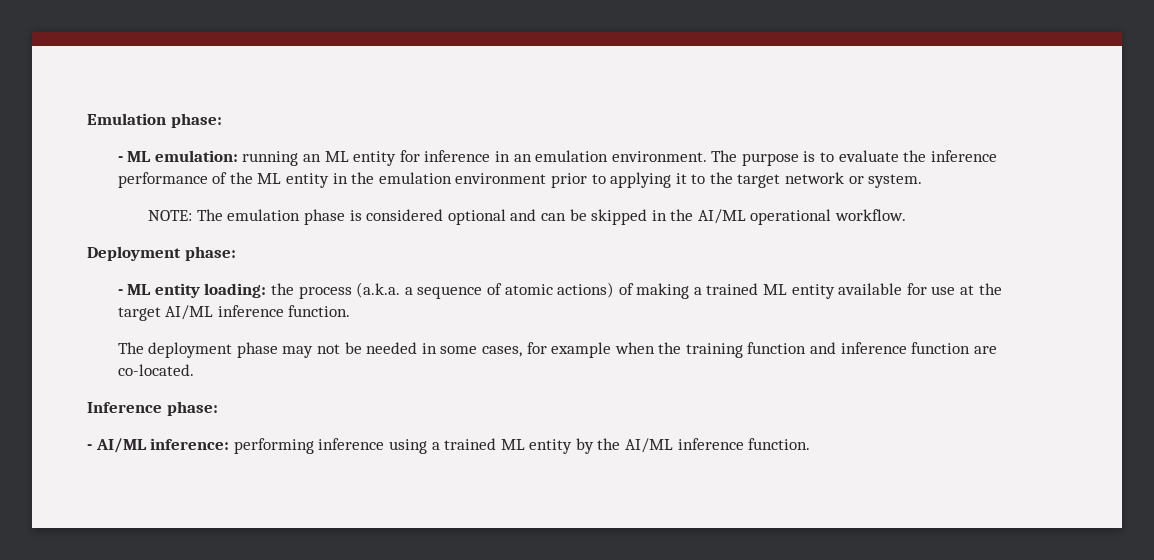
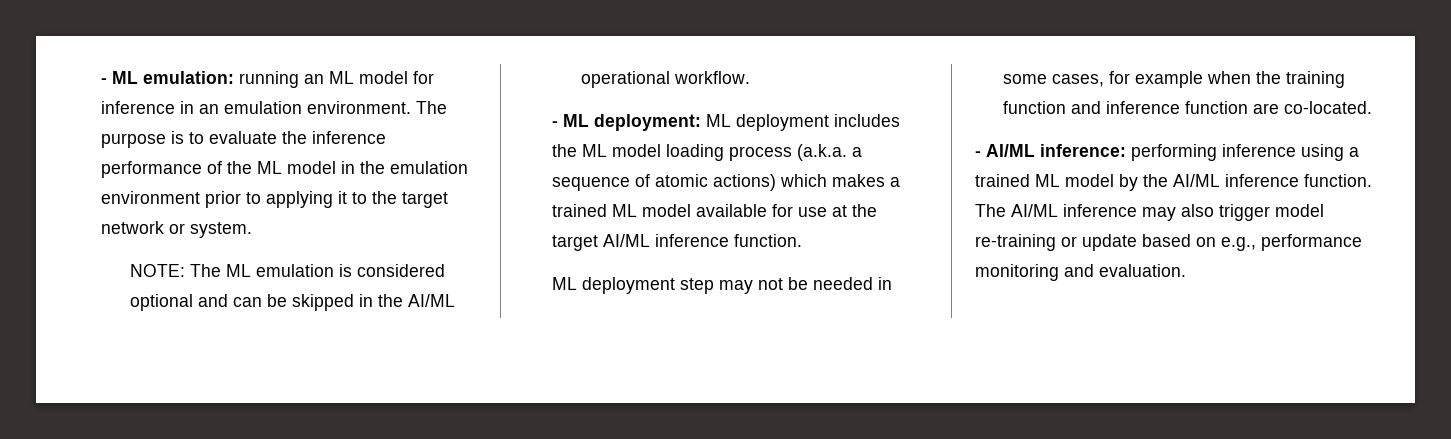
[87,113,222,128] Emulation phase: // -> (101, 81) none
[353,151,397,166] entity -> [359,71,409,84] model
[285,173,329,188] entity -> [287,161,337,174] model
[227,209,345,225] emulation phase -> [225,264,334,277] ML emulation
[87,246,236,261] [117,283,294,298] // Deployment phase: // - ML entity loading: the -> [552,114,901,131] [552,144,725,161] // - ML deployment: ML deployment includes the ML model loading
[618,283,835,299] of making a trained ML entity -> [780,174,901,187] [552,204,692,217] which makes a trained ML model
[117,342,278,358] The deployment phase -> [552,277,715,294] ML deployment step
[87,401,218,416] // Inference phase: -> (1373, 107) none
[529,439,573,454] entity -> [1065,174,1114,187] model
(811, 444) none -> [975,204,1324,221] [975,234,1362,251] [975,264,1186,281] The AI/ML inference may also trigger model re-training or update based on e.g., performance monitoring and evaluation.

